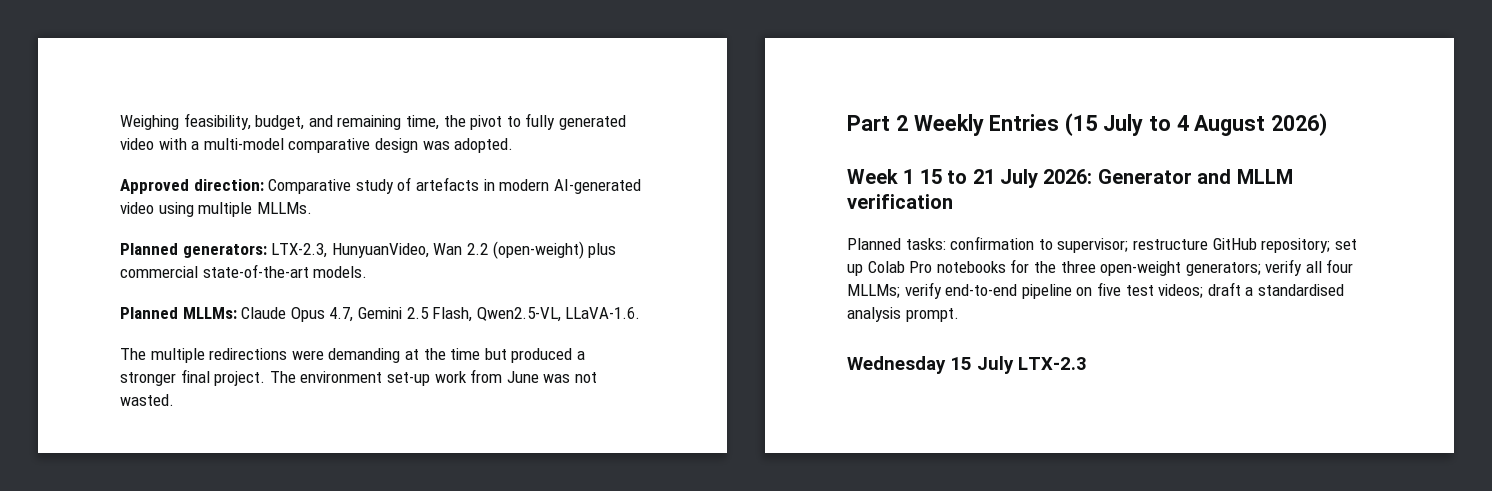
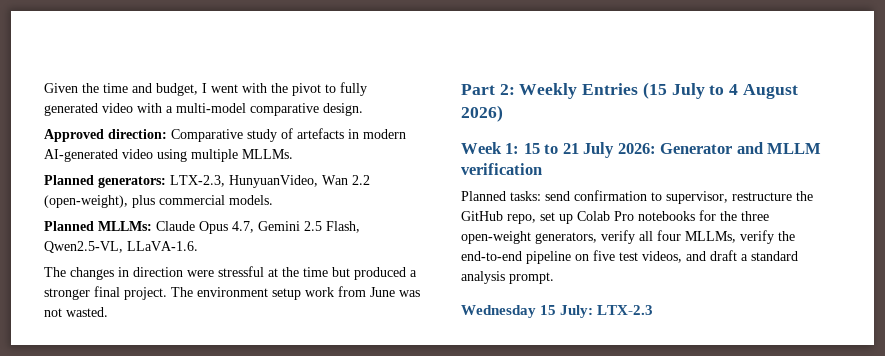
[120,113,439,130] Weighing feasibility, budget, and remaining time, -> [44,83,267,96] Given the time and budget, I went with
[374,138,514,153] design was adopted. -> [323,103,363,116] design.
[492,241,584,259] (open-weight) -> [44,195,128,208] (open-weight),
[202,264,309,278] state-of-the-art -> (225, 200) none
[150,348,401,363] multiple redirections were demanding -> [70,266,264,280] changes in direction were stressful
[386,372,430,386] set-up -> [272,288,301,300] setup
[895,115,908,131] 2 -> [499,84,515,95] 2:
[903,169,915,184] 1 -> [505,143,520,154] 1:
(946, 244) none -> [545,191,570,201] send
[1057,238,1331,253] supervisor; restructure GitHub repository; -> [666,191,813,204] [461,211,536,224] supervisor, restructure the GitHub repo,
[1185,262,1261,276] generators; -> [535,232,597,244] generators,
[847,282,942,299] MLLMs; verify -> [685,230,795,244] MLLMs, verify the
[1158,284,1204,298] videos; -> [642,251,706,263] videos, and
[1257,284,1344,296] standardised -> [751,251,798,261] standard
[977,356,1014,374] July -> [560,305,594,318] July:

